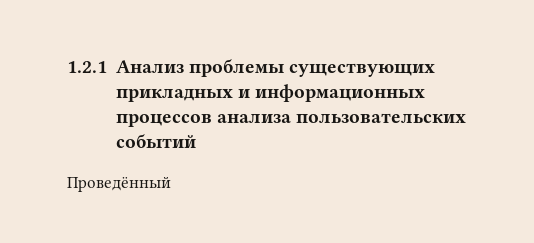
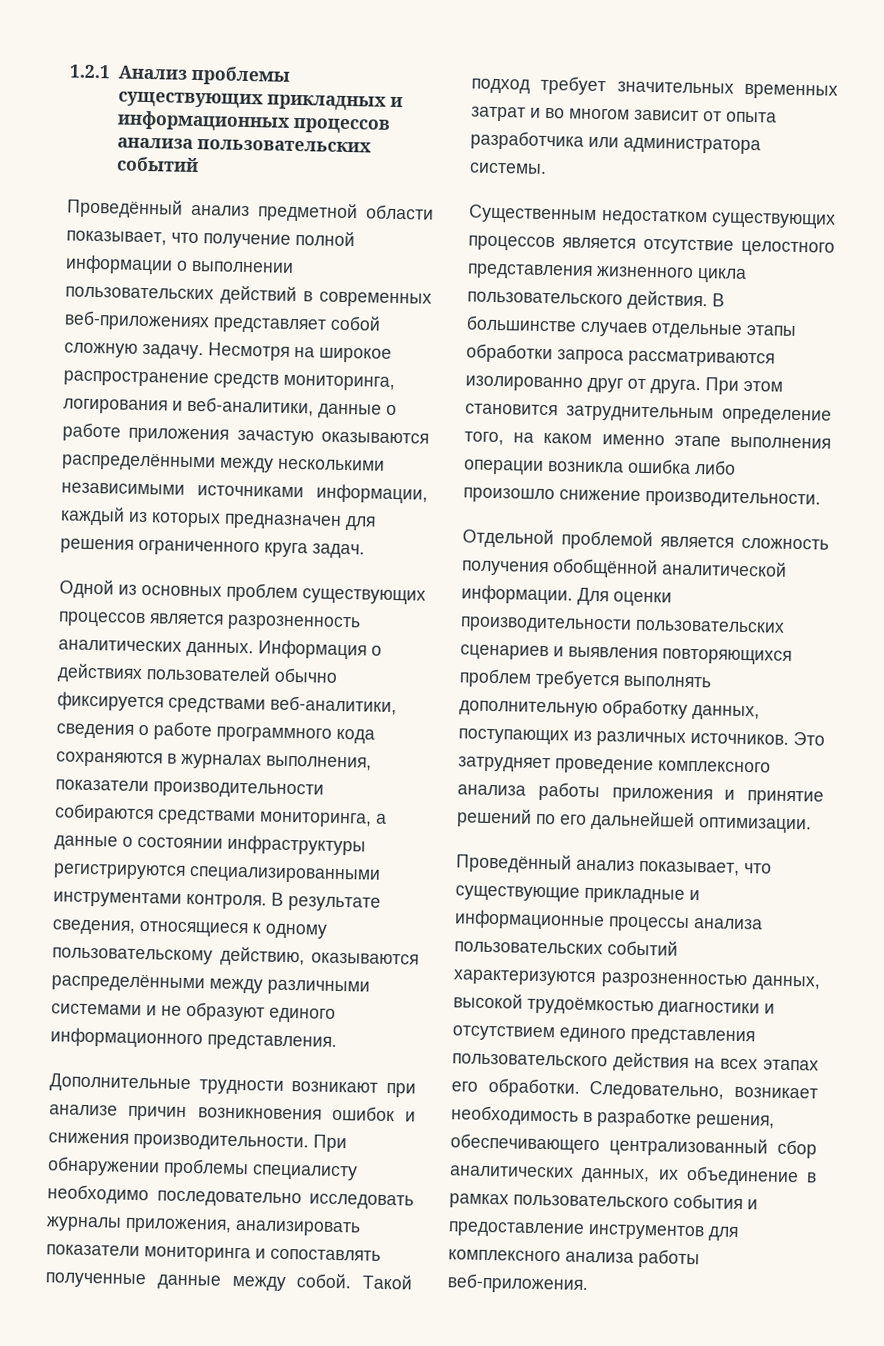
(171, 184) none -> [191,202,434,223] [66,230,355,249] [65,254,294,275] [65,285,432,308] [64,310,381,334] [64,342,392,363] [63,370,395,392] [63,396,397,419] [62,422,429,446] [61,451,385,473] [61,482,428,504] [60,506,376,531] [60,538,365,559] [59,579,426,605] [58,611,361,632] [58,639,382,660] [57,663,338,684] [57,691,397,716] [56,721,375,744] [56,751,372,771] [55,779,324,799] [54,803,387,828] [54,834,366,856] [53,863,381,884] [53,891,381,912] [52,919,327,939] [52,946,419,967] [51,972,370,996] [51,1001,336,1023] [50,1027,337,1051] [49,1073,416,1098] [49,1104,416,1122] [48,1132,347,1153] [47,1156,358,1181] [47,1184,414,1210] [46,1216,361,1237] [46,1244,381,1263] [45,1272,413,1292] [471,75,838,100] [470,106,777,123] [470,130,761,155] [469,162,547,174] [468,204,836,229] [468,235,835,257] [467,263,747,283] [467,290,725,311] [466,315,796,339] [466,343,775,368] [465,375,783,395] [465,403,832,425] [464,431,831,449] [463,458,736,475] [463,487,821,509] [462,528,829,551] [461,558,787,579] [461,584,672,607] [460,616,785,634] [460,644,792,665] [459,668,711,690] [459,699,760,721] [458,728,825,747] [458,756,771,775] [457,781,824,806] [456,808,812,834] [456,853,772,876] [455,885,700,904] [454,909,763,932] [454,940,678,956] [453,969,821,991] [453,993,775,1018] [452,1025,755,1046] [452,1052,819,1072] [451,1077,818,1101] [451,1105,775,1130] [450,1133,817,1159] [450,1165,817,1187] [449,1193,758,1210] [448,1221,739,1241] [448,1249,700,1269] [447,1273,589,1295] анализ предметной области показывает, что получение полной информации о выполнении пользовательских действий в современных веб-приложениях представляет собой сложную задачу. Несмотря на широкое распространение средств мониторинга, логирования и веб-аналитики, данные о работе приложения зачастую оказываются распределёнными между несколькими независимыми источниками информации, каждый из которых предназначен для решения ограниченного круга задач. // Одной из основных проблем существующих процессов является разрозненность аналитических данных. Информация о действиях пользователей обычно фиксируется средствами веб-аналитики, сведения о работе программного кода сохраняются в журналах выполнения, показатели производительности собираются средствами мониторинга, а данные о состоянии инфраструктуры регистрируются специализированными инструментами контроля. В результате сведения, относящиеся к одному пользовательскому действию, оказываются распределёнными между различными системами и не образуют единого информационного представления. // Дополнительные трудности возникают при анализе причин возникновения ошибок и снижения производительности. При обнаружении проблемы специалисту необходимо последовательно исследовать журналы приложения, анализировать показатели мониторинга и сопоставлять полученные данные между собой. Такой подход требует значительных временных затрат и во многом зависит от опыта разработчика или администратора системы. // Существенным недостатком существующих процессов является отсутствие целостного представления жизненного цикла пользовательского действия. В большинстве случаев отдельные этапы обработки запроса рассматриваются изолированно друг от друга. При этом становится затруднительным определение того, на каком именно этапе выполнения операции возникла ошибка либо произошло снижение производительности. // Отдельной проблемой является сложность получения обобщённой аналитической информации. Для оценки производительности пользовательских сценариев и выявления повторяющихся проблем требуется выполнять дополнительную обработку данных, поступающих из различных источников. Это затрудняет проведение комплексного анализа работы приложения и принятие решений по его дальнейшей оптимизации. // Проведённый анализ показывает, что существующие прикладные и информационные процессы анализа пользовательских событий характеризуются разрозненностью данных, высокой трудоёмкостью диагностики и отсутствием единого представления пользовательского действия на всех этапах его обработки. Следовательно, возникает необходимость в разработке решения, обеспечивающего централизованный сбор аналитических данных, их объединение в рамках пользовательского события и предоставление инструментов для комплексного анализа работы веб-приложения.

